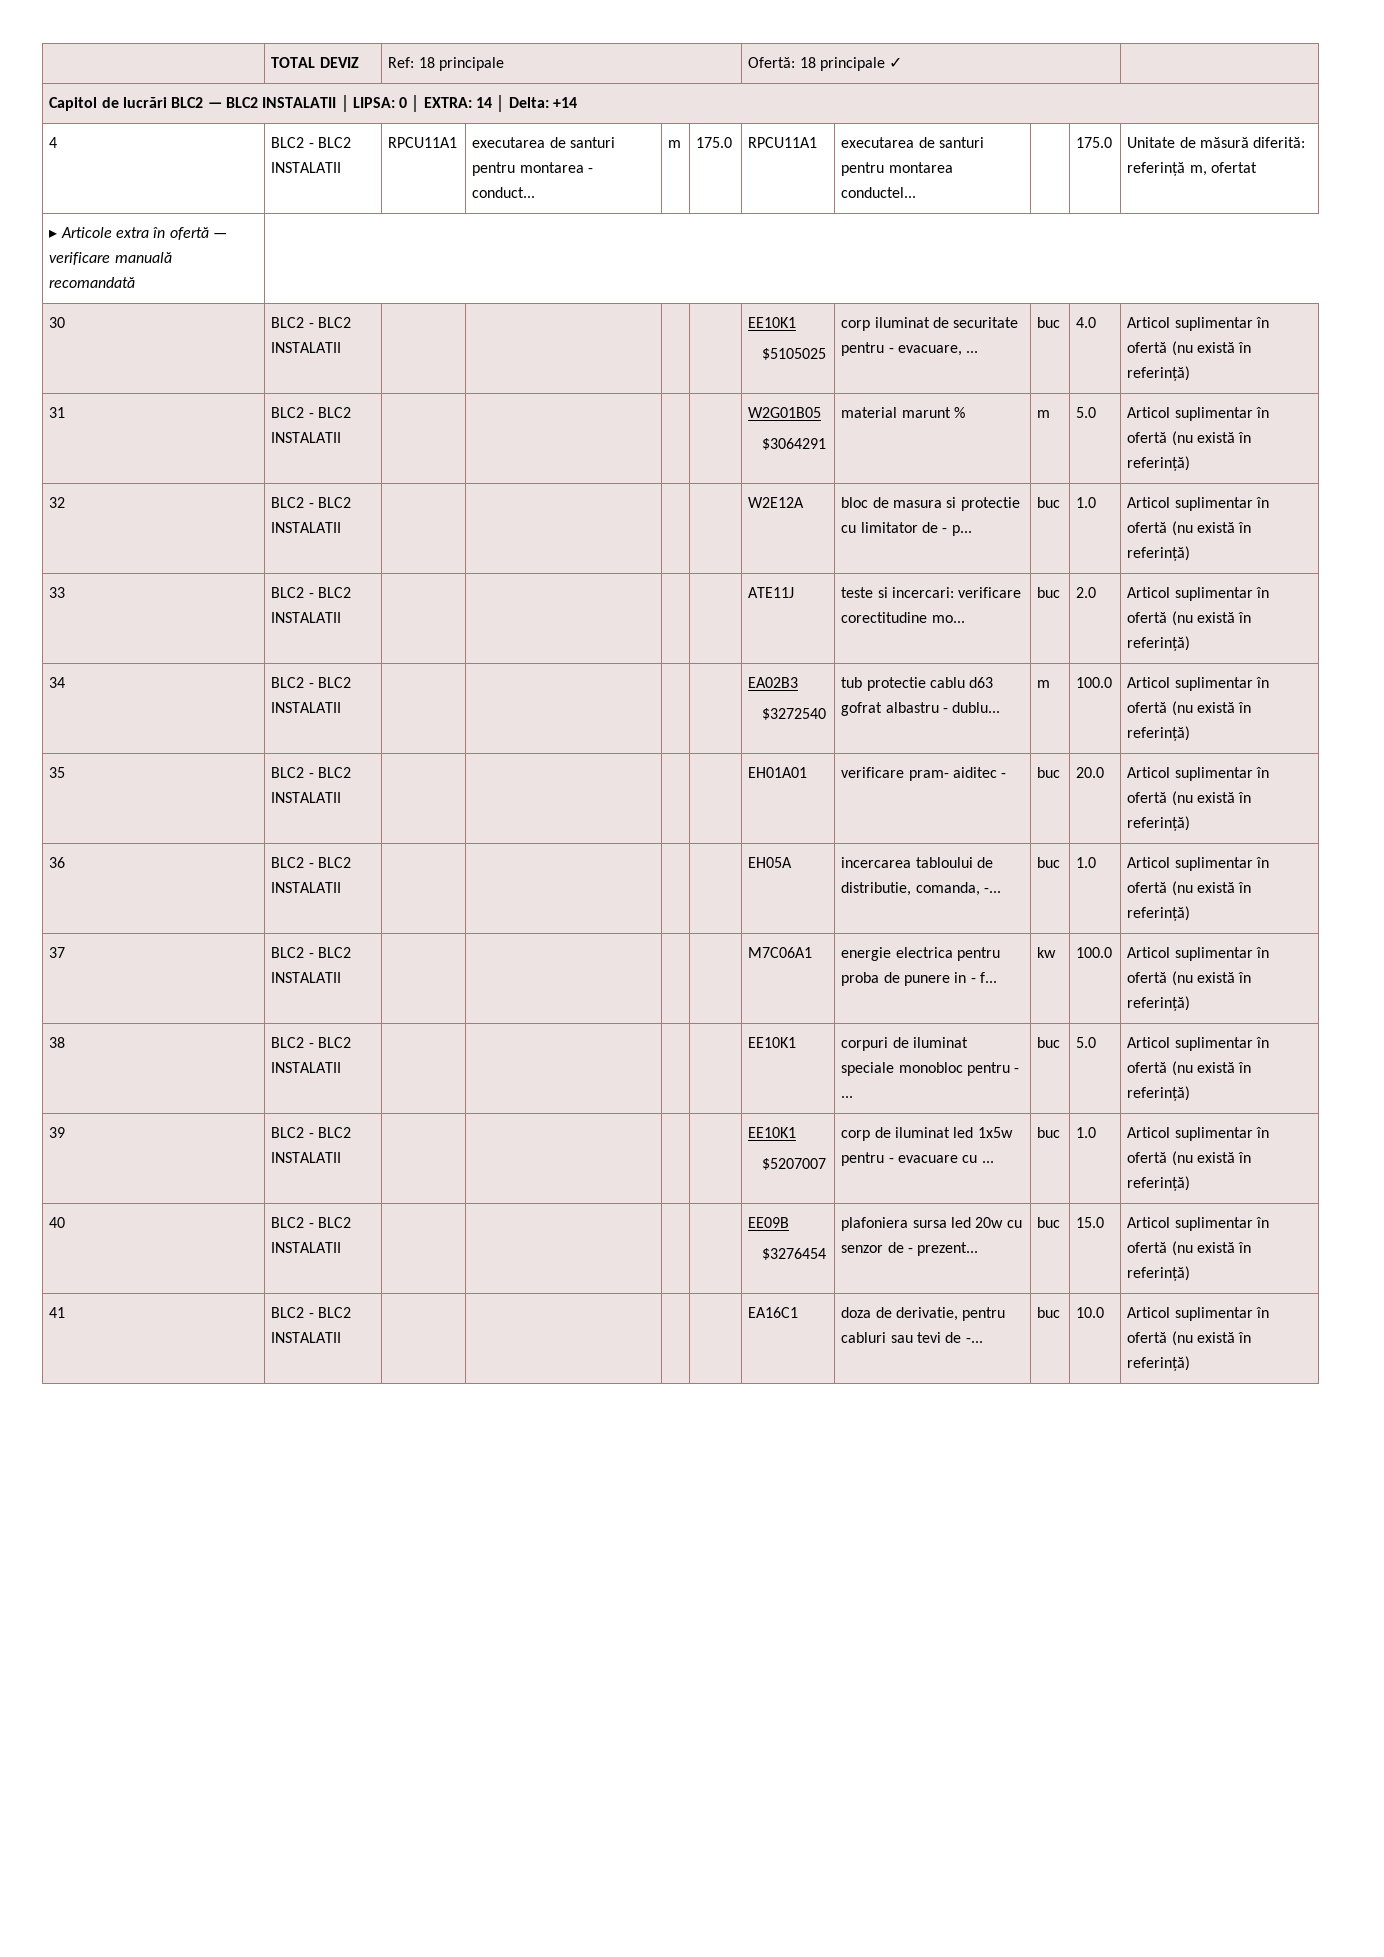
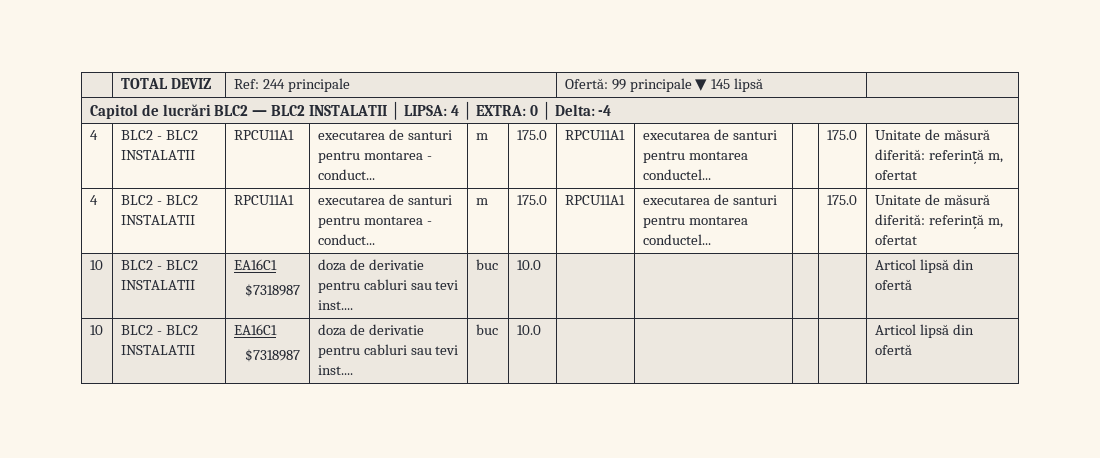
[418,57,435,68] 18 -> [262,79,285,89] 244
[799,57,903,71] 18 principale ✓ -> [611,78,764,92] 99 principale ▼ 145 lipsă
[399,95,578,112] 0 │ EXTRA: 14 │ Delta: +14 -> [450,101,612,120] 4 │ EXTRA: 0 │ Delta: -4
[49,227,227,240] [49,252,172,265] [49,277,136,288] [49,317,66,328] [271,317,351,328] [271,342,342,353] [748,317,797,328] [762,348,827,360] [841,317,1019,331] [841,342,979,356] [1037,317,1061,328] [1076,317,1097,328] [1127,317,1269,331] [1127,341,1252,356] [1127,366,1191,381] [49,407,66,418] [271,407,351,418] [271,432,342,443] [748,407,822,418] [762,438,827,450] [841,407,965,418] [1037,410,1051,418] [1076,407,1097,418] [1127,407,1269,421] [1127,431,1252,446] [1127,456,1191,471] [49,497,66,508] [271,497,351,508] [271,522,342,533] [748,497,805,508] [841,497,1020,511] [841,522,972,536] [1037,497,1061,508] [1076,497,1097,508] [1127,497,1269,511] [1127,521,1252,536] [1127,546,1191,561] [49,587,66,598] [271,587,351,598] [271,612,342,623] [748,587,795,598] [841,587,1022,598] [841,612,965,623] [1037,587,1061,598] [1076,587,1097,598] [1127,587,1269,601] [1127,611,1252,626] [1127,636,1191,651] [49,677,66,688] [271,677,351,688] [271,702,342,713] [748,677,799,688] [762,708,827,720] [841,677,994,691] [841,702,1001,716] [1037,680,1051,688] [1076,677,1113,688] [1127,677,1269,691] [1127,701,1252,716] [1127,726,1191,741] [49,767,66,778] [271,767,351,778] [271,792,342,803] [748,767,808,778] [841,767,1007,781] [1037,767,1061,778] [1076,767,1105,778] [1127,767,1269,781] [1127,791,1252,806] [1127,816,1191,831] [49,857,66,868] [271,857,351,868] [271,882,342,893] [748,857,793,868] [841,857,993,868] [841,882,1001,896] [1037,857,1061,868] [1076,857,1097,868] [1127,857,1269,871] [1127,881,1252,896] [1127,906,1191,921] [49,947,66,958] [271,947,351,958] [271,972,342,983] [748,947,813,958] [841,947,1000,961] [841,972,997,986] [1037,947,1057,958] [1076,947,1113,958] [1127,947,1269,961] [1127,971,1252,986] [1127,996,1191,1011] [49,1037,66,1048] [271,1037,351,1048] [271,1062,342,1073] [748,1037,797,1048] [841,1037,968,1051] [841,1062,1020,1076] [841,1096,854,1098] [1037,1037,1061,1048] [1076,1037,1097,1048] [1127,1037,1269,1051] [1127,1061,1252,1076] [1127,1086,1191,1101] [49,1127,66,1138] [271,1127,351,1138] [271,1152,342,1163] [748,1127,797,1138] [762,1158,827,1170] [841,1127,1013,1141] [841,1152,994,1166] [1037,1127,1061,1138] [1076,1127,1097,1138] [1127,1127,1269,1141] [1127,1151,1252,1166] [1127,1176,1191,1191] [49,1217,66,1228] [271,1217,351,1228] [271,1242,342,1253] [748,1217,790,1228] [762,1248,827,1260] [841,1217,1022,1231] [841,1242,979,1256] [1037,1217,1061,1228] [1076,1217,1105,1228] [1127,1217,1269,1231] [1127,1241,1252,1256] [1127,1266,1191,1281] [49,1307,66,1318] [271,1307,351,1318] [271,1332,342,1343] [748,1307,799,1318] [841,1307,1006,1321] [841,1332,983,1343] [1037,1307,1061,1318] [1076,1307,1105,1318] [1127,1307,1269,1321] [1127,1331,1252,1346] [1127,1356,1191,1371] ▸ Articole extra în ofertă — verificare manuală recomandată // 30 | BLC2 - BLC2 INSTALATII | | | | | EE10K1 // $5105025 | corp iluminat de securitate pentru - evacuare, ... | buc | 4.0 | Articol suplimentar în ofertă (nu există în referință) // 31 | BLC2 - BLC2 INSTALATII | | | | | W2G01B05 // $3064291 | material marunt % | m | 5.0 | Articol suplimentar în ofertă (nu există în referință) // 32 | BLC2 - BLC2 INSTALATII | | | | | W2E12A | bloc de masura si protectie cu limitator de - p... | buc | 1.0 | Articol suplimentar în ofertă (nu există în referință) // 33 | BLC2 - BLC2 INSTALATII | | | | | ATE11J | teste si incercari: verificare corectitudine mo... | buc | 2.0 | Articol suplimentar în ofertă (nu există în referință) // 34 | BLC2 - BLC2 INSTALATII | | | | | EA02B3 // $3272540 | tub protectie cablu d63 gofrat albastru - dublu... | m | 100.0 | Articol suplimentar în ofertă (nu există în referință) // 35 | BLC2 - BLC2 INSTALATII | | | | | EH01A01 | verificare pram- aiditec - | buc | 20.0 | Articol suplimentar în ofertă (nu există în referință) // 36 | BLC2 - BLC2 INSTALATII | | | | | EH05A | incercarea tabloului de distributie, comanda, -... | buc | 1.0 | Articol suplimentar în ofertă (nu există în referință) // 37 | BLC2 - BLC2 INSTALATII | | | | | M7C06A1 | energie electrica pentru proba de punere in - f... | kw | 100.0 | Articol suplimentar în ofertă (nu există în referință) // 38 | BLC2 - BLC2 INSTALATII | | | | | EE10K1 | corpuri de iluminat speciale monobloc pentru - ... | buc | 5.0 | Articol suplimentar în ofertă (nu există în referință) // 39 | BLC2 - BLC2 INSTALATII | | | | | EE10K1 // $5207007 | corp de iluminat led 1x5w pentru - evacuare cu ... | buc | 1.0 | Articol suplimentar în ofertă (nu există în referință) // 40 | BLC2 - BLC2 INSTALATII | | | | | EE09B // $3276454 | plafoniera sursa led 20w cu senzor de - prezent... | buc | 15.0 | Articol suplimentar în ofertă (nu există în referință) // 41 | BLC2 - BLC2 INSTALATII | | | | | EA16C1 | doza de derivatie, pentru cabluri sau tevi de -... | buc | 10.0 | Articol suplimentar în ofertă (nu există în referință) -> [89,195,98,205] [120,195,198,205] [120,215,195,225] [233,195,294,205] [317,194,452,205] [317,216,432,228] [317,234,375,245] [475,198,488,205] [516,195,547,205] [564,195,625,205] [642,194,777,205] [642,216,748,228] [642,234,711,245] [826,195,857,205] [874,194,990,205] [874,214,1003,229] [874,235,917,245] [89,260,103,270] [120,260,198,270] [120,280,195,290] [233,259,277,270] [244,284,300,297] [317,259,424,271] [317,279,459,293] [317,300,353,310] [475,259,498,270] [516,260,541,270] [874,259,974,273] [874,279,912,290] [89,325,103,335] [120,325,198,335] [120,345,195,355] [233,324,277,335] [244,349,300,362] [317,324,424,336] [317,344,459,358] [317,365,353,375] [475,324,498,335] [516,325,541,335] [874,324,974,338] [874,344,912,355] 4 | BLC2 - BLC2 INSTALATII | RPCU11A1 | executarea de santuri pentru montarea - conduct... | m | 175.0 | RPCU11A1 | executarea de santuri pentru montarea conductel... | | 175.0 | Unitate de măsură diferită: referință m, ofertat // 10 | BLC2 - BLC2 INSTALATII | EA16C1 // $7318987 | doza de derivatie pentru cabluri sau tevi inst.... | buc | 10.0 | | | | | Articol lipsă din ofertă // 10 | BLC2 - BLC2 INSTALATII | EA16C1 // $7318987 | doza de derivatie pentru cabluri sau tevi inst.... | buc | 10.0 | | | | | Articol lipsă din ofertă

